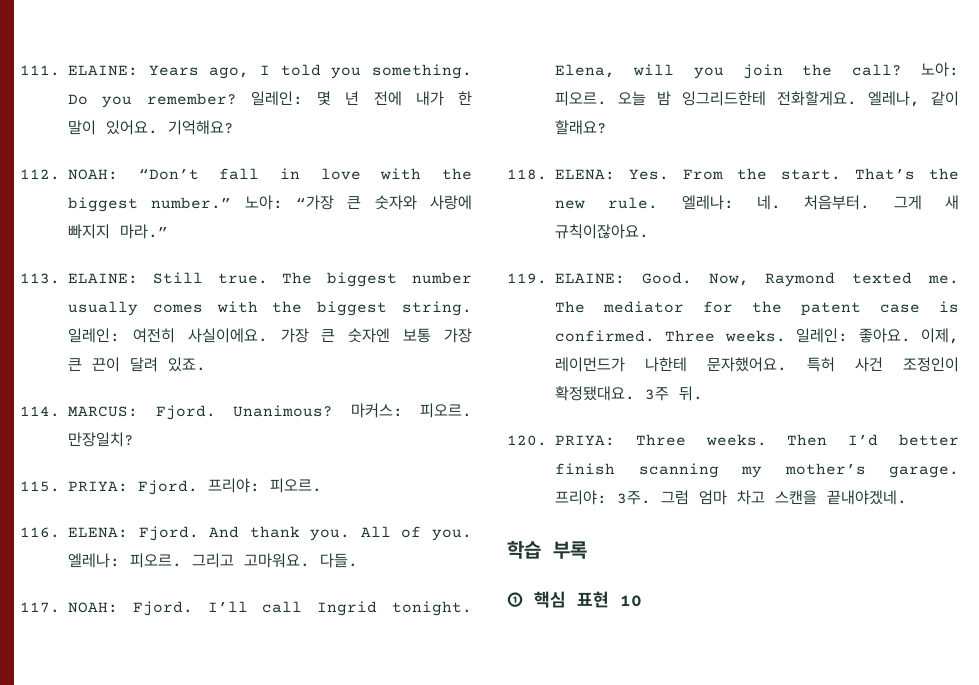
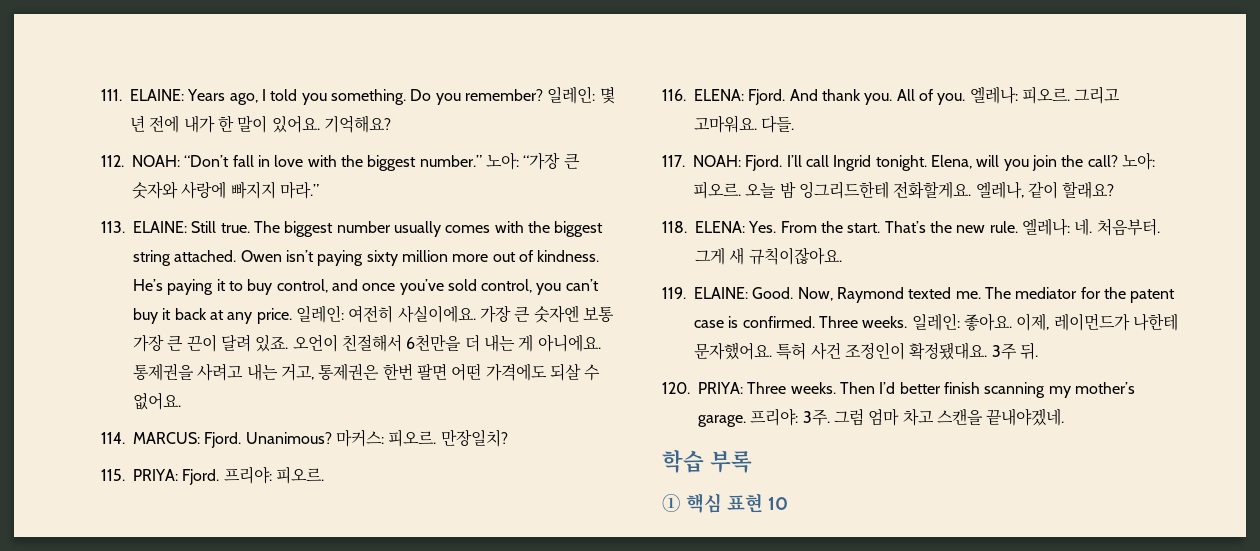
[402,301,473,316] string. -> [133,250,600,266] [133,279,599,295] [133,308,292,324] string attached. Owen isn’t paying sixty million more out of kindness. He’s paying it to buy control, and once you’ve sold control, you can’t buy it back at any price.
(206, 364) none -> [292,334,601,352] [133,363,601,381] [133,392,181,410] 오언이 친절해서 6천만을 더 내는 게 아니에요. 통제권을 사려고 내는 거고, 통제권은 한번 팔면 어떤 가격에도 되살 수 없어요.

